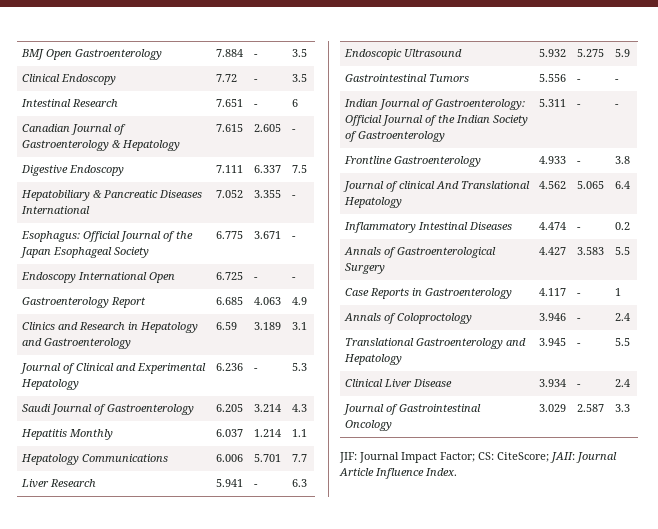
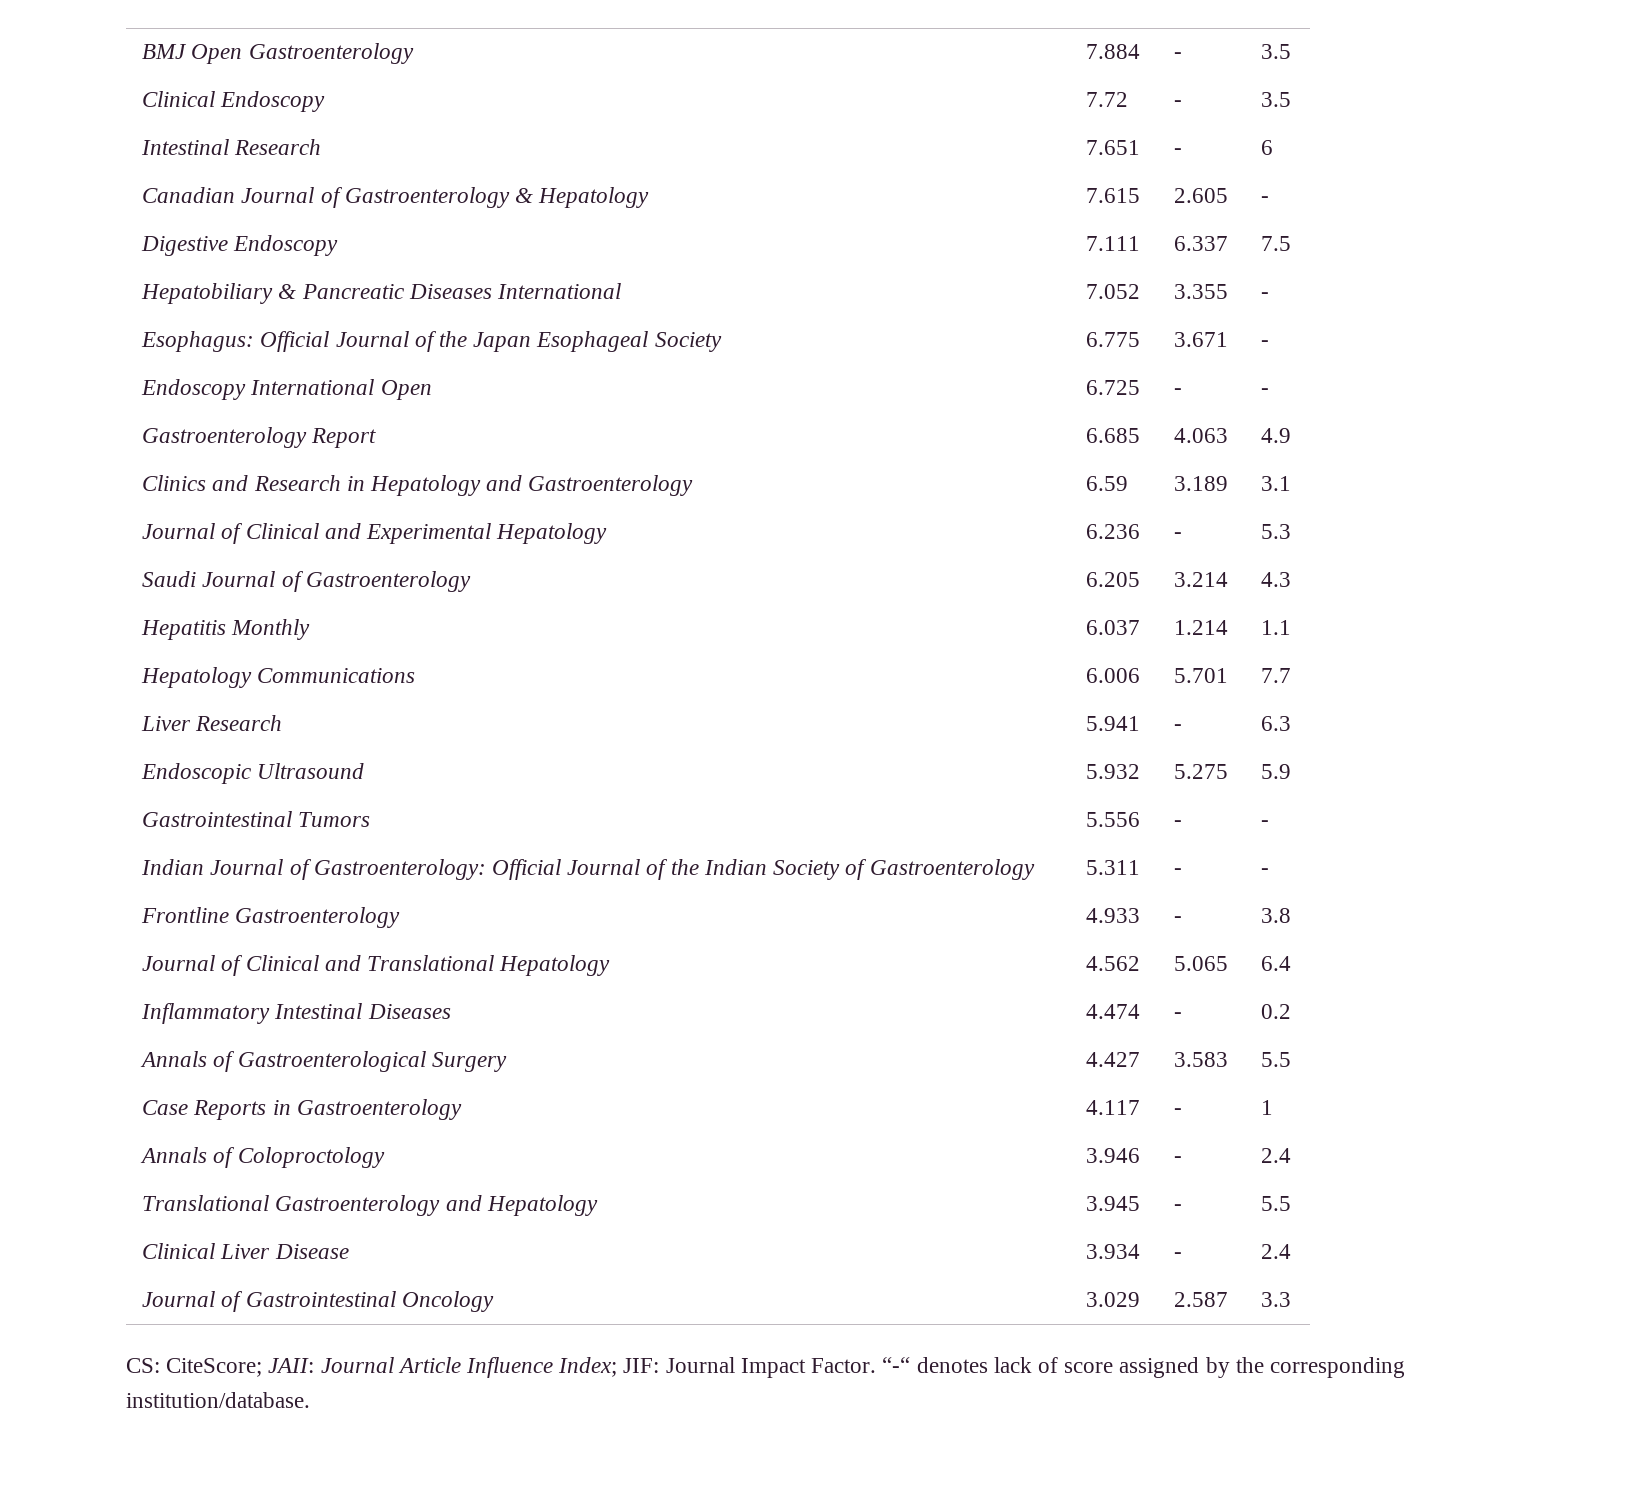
[399,181,460,189] clinical And -> [245,955,361,971] Clinical and
[339,452,475,463] JIF: Journal Impact Factor; -> (1292, 1299) none
[425,468,457,476] Index. -> [558,1357,1405,1378] [126,1392,310,1408] Index; JIF: Journal Impact Factor. “-“ denotes lack of score assigned by the corresponding institution/database.

